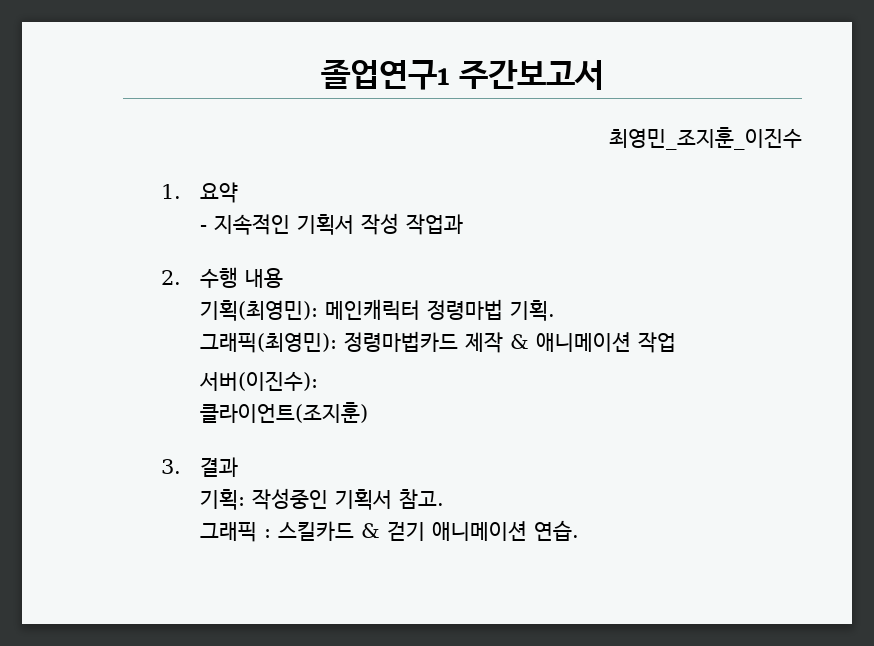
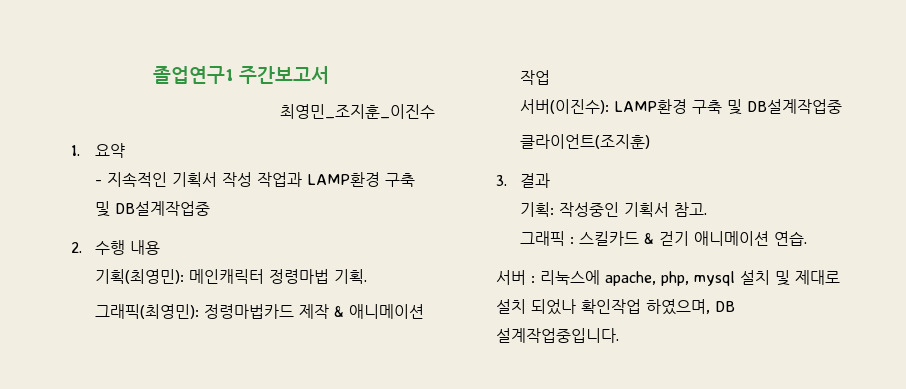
(463, 224) none -> [307,172,416,187] [95,201,211,217] LAMP환경 구축 및 DB설계작업중
(318, 381) none -> [614,99,843,115] LAMP환경 구축 및 DB설계작업중
(579, 530) none -> [495,270,840,286] [495,299,735,315] [495,328,619,343] // 서버 : 리눅스에 apache, php, mysql 설치 및 제대로 설치 되었나 확인작업 하였으며, DB 설계작업중입니다.

